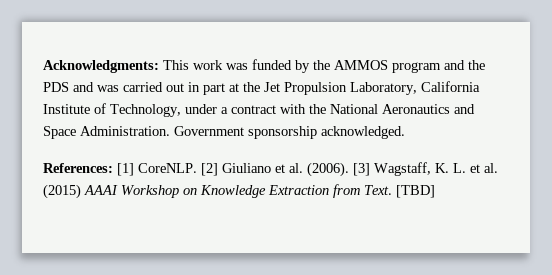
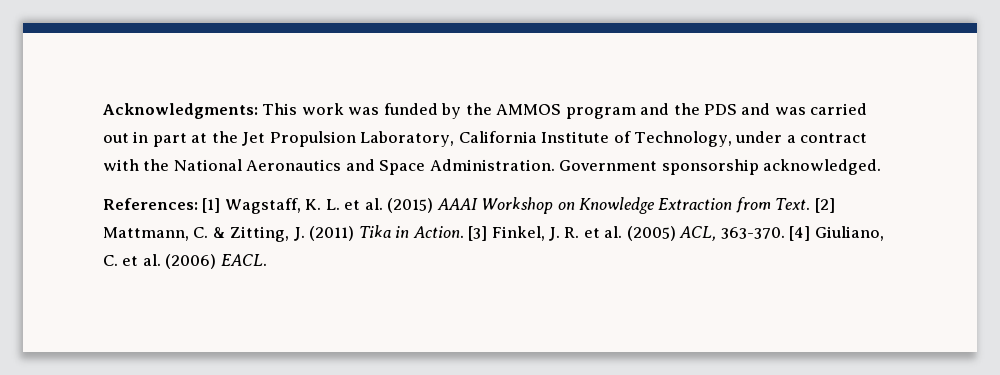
[138,162,370,177] CoreNLP. [2] Giuliano et al. (2006). [3] -> (221, 205) none
[396,185,435,198] [TBD] -> [814,198,835,213] [103,225,884,242] [103,254,267,269] [2] Mattmann, C. & Zitting, J. (2011) Tika in Action. [3] Finkel, J. R. et al. (2005) ACL, 363-370. [4] Giuliano, C. et al. (2006) EACL.

